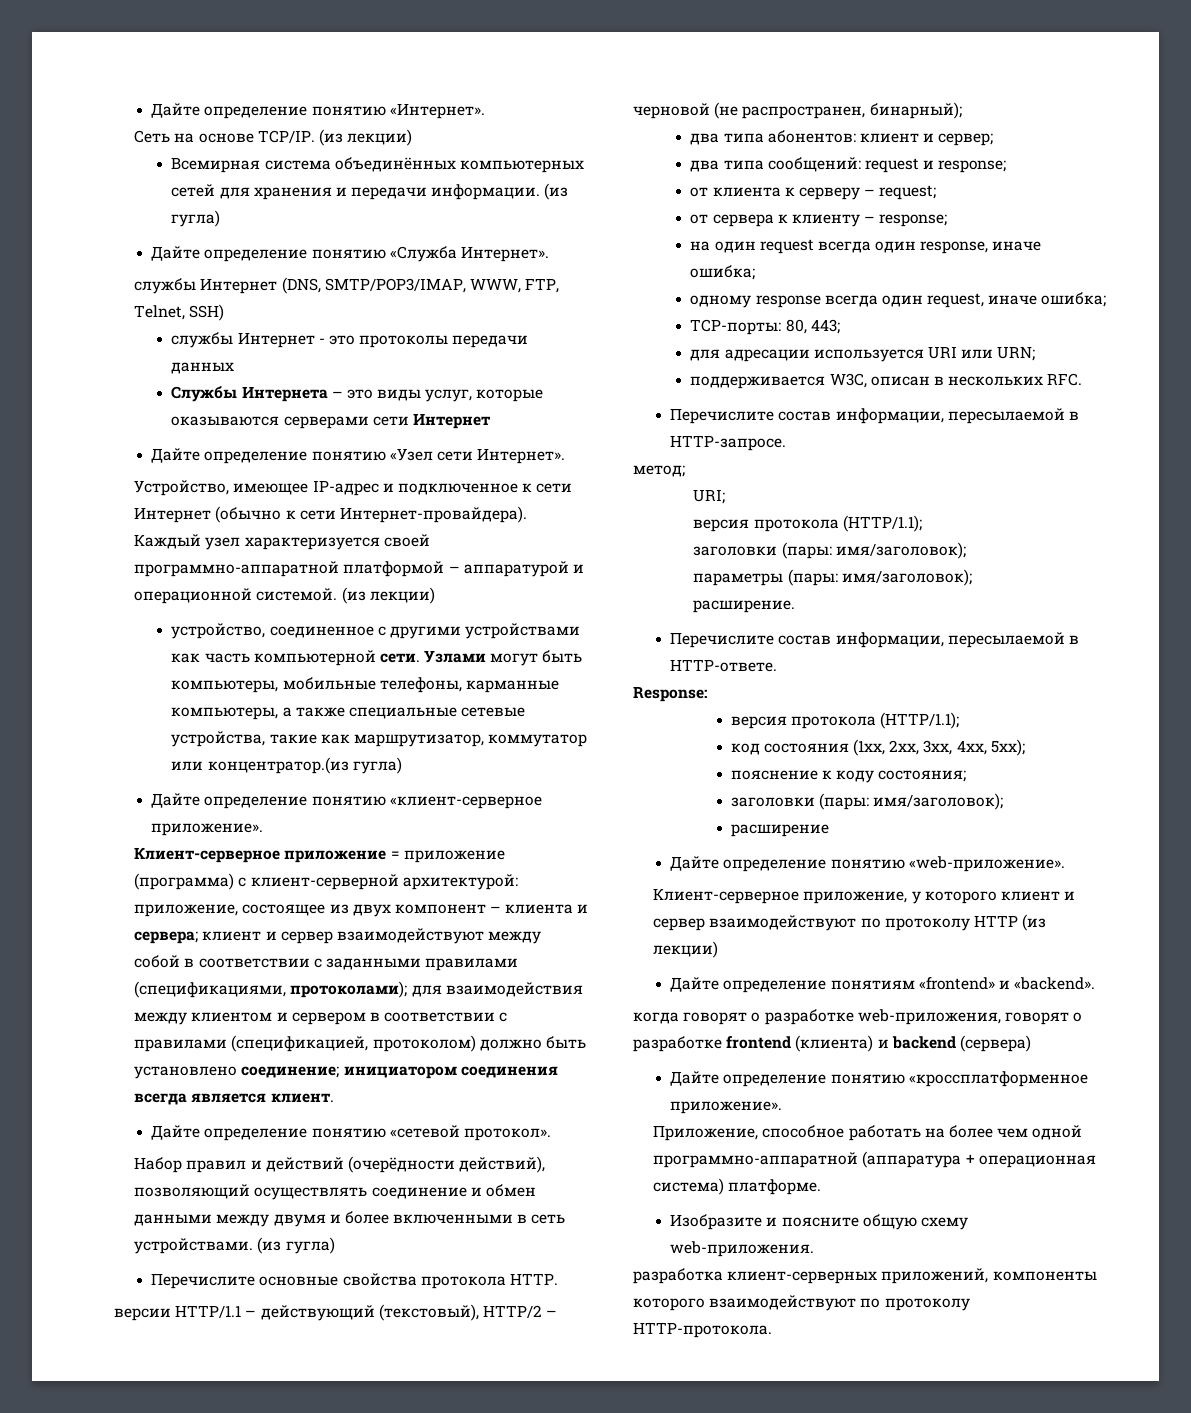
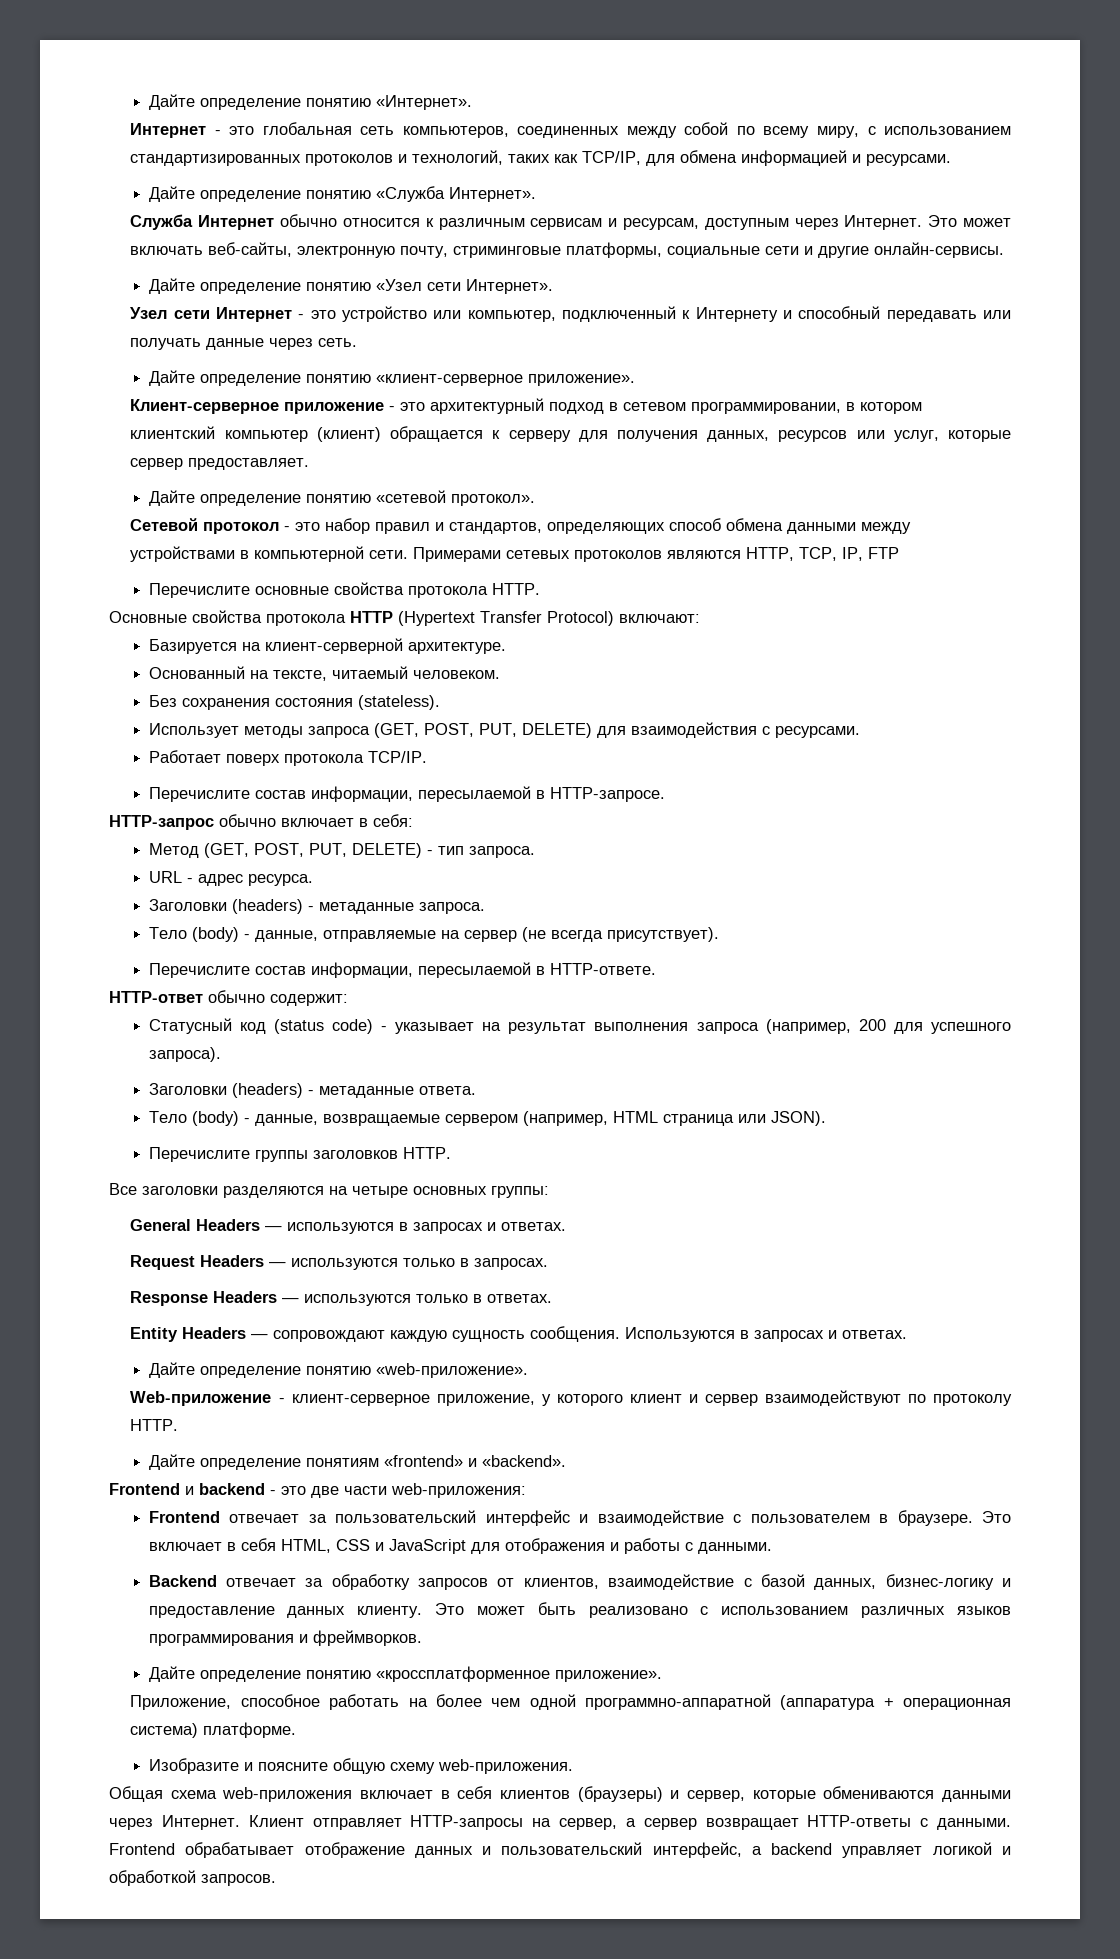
[134,129,413,146] [171,157,584,173] [171,183,569,200] [171,210,221,227] Сеть на основе TCP/IP. (из лекции) // Всемирная система объединённых компьютерных сетей для хранения и передачи информации. (из гугла) -> [130,122,1012,138] [130,150,952,166] Интернет - это глобальная сеть компьютеров, соединенных между собой по всему миру, с использованием стандартизированных протоколов и технологий, таких как TCP/IP, для обмена информацией и ресурсами.
[134,277,560,294] [134,304,225,321] [171,332,529,348] [171,362,235,374] [171,386,544,402] [171,413,490,429] службы Интернет (DNS, SMTP/POP3/IMAP, WWW, FTP, Telnet, SSH) // службы Интернет - это протоколы передачи данных // Службы Интернета – это виды услуг, которые оказываются серверами сети Интернет -> [130,214,1011,230] [130,242,1005,258] Служба Интернет обычно относится к различным сервисам и ресурсам, доступным через Интернет. Это может включать веб-сайты, электронную почту, стриминговые платформы, социальные сети и другие онлайн-сервисы.
[134,480,573,496] [134,506,527,523] [134,534,430,550] [134,561,584,577] [134,587,435,604] [171,623,581,639] [171,650,583,666] [171,677,559,693] [171,707,526,720] [171,731,588,747] [171,757,402,774] Устройство, имеющее IP-адрес и подключенное к сети Интернет (обычно к сети Интернет-провайдера). Каждый узел характеризуется своей программно-аппаратной платформой – аппаратурой и операционной системой. (из лекции) // устройство, соединенное с другими устройствами как часть компьютерной сети. Узлами могут быть компьютеры, мобильные телефоны, карманные компьютеры, а также специальные сетевые устройства, такие как маршрутизатор, коммутатор или концентратор.(из гугла) -> [130,306,1011,322] [130,338,358,350] Узел сети Интернет - это устройство или компьютер, подключенный к Интернету и способный передавать или получать данные через сеть.
[390,850,505,863] [134,873,518,890] [134,904,589,917] [134,928,542,944] [134,955,519,971] [134,981,583,998] [134,1012,508,1025] [134,1035,586,1052] [134,1066,558,1079] [134,1093,334,1105] = приложение (программа) с клиент-серверной архитектурой: приложение, состоящее из двух компонент – клиента и сервера; клиент и сервер взаимодействуют между собой в соответствии с заданными правилами (спецификациями, протоколами); для взаимодействия между клиентом и сервером в соответствии с правилами (спецификацией, протоколом) должно быть установлено соединение; инициатором соединения всегда является клиент. -> [389,398,923,414] [130,426,1011,442] [130,458,310,470] - это архитектурный подход в сетевом программировании, в котором клиентский компьютер (клиент) обращается к серверу для получения данных, ресурсов или услуг, которые сервер предоставляет.
[134,1156,546,1173] [134,1184,536,1200] [134,1211,566,1227] [134,1237,335,1254] Набор правил и действий (очерёдности действий), позволяющий осуществлять соединение и обмен данными между двумя и более включенными в сеть устройствами. (из гугла) -> [130,518,912,534] [130,546,900,562] Сетевой протокол - это набор правил и стандартов, определяющих способ обмена данными между устройствами в компьютерной сети. Примерами сетевых протоколов являются HTTP, TCP, IP, FTP
[114,1304,558,1321] [633,102,962,119] [690,130,994,146] [690,157,1007,173] [690,185,937,200] [690,214,948,227] [690,239,1042,254] [690,265,756,280] [690,292,1107,308] [690,319,840,335] [690,346,1036,362] [690,373,1083,389] версии HTTP/1.1 – действующий (текстовый), HTTP/2 – черновой (не распространен, бинарный); // два типа абонентов: клиент и сервер; // два типа сообщений: request и response; // от клиента к серверу – request; // от сервера к клиенту – response; // на один request всегда один response, иначе ошибка; // одному response всегда один request, иначе ошибка; // TCP-порты: 80, 443; // для адресации используется URI или URN; // поддерживается W3C, описан в нескольких RFC. -> [109,610,700,626] [148,638,506,654] [148,666,500,681] [148,695,440,710] [148,722,860,738] [148,750,427,766] Основные свойства протокола HTTP (Hypertext Transfer Protocol) включают: // Базируется на клиент-серверной архитектуре. // Основанный на тексте, читаемый человеком. // Без сохранения состояния (stateless). // Использует методы запроса (GET, POST, PUT, DELETE) для взаимодействия с ресурсами. // Работает поверх протокола TCP/IP.
[633,465,685,477] [693,489,726,504] [693,515,922,532] [693,542,966,559] [693,569,972,586] [693,600,796,613] метод; // URI; // версия протокола (HTTP/1.1); // заголовки (пары: имя/заголовок); // параметры (пары: имя/заголовок); // расширение. -> [109,814,413,830] [148,843,535,858] [148,871,313,886] [148,899,485,914] [148,927,719,942] HTTP-запрос обычно включает в себя: // Метод (GET, POST, PUT, DELETE) - тип запроса. // URL - адрес ресурса. // Заголовки (headers) - метаданные запроса. // Тело (body) - данные, отправляемые на сервер (не всегда присутствует).
[633,686,707,702] [730,712,960,729] [730,739,1025,756] [730,770,967,783] [730,793,1004,810] [730,824,829,837] Response: // версия протокола (HTTP/1.1); // код состояния (1xx, 2xx, 3xx, 4xx, 5xx); // пояснение к коду состояния; // заголовки (пары: имя/заголовок); // расширение -> [109,990,348,1006] [148,1018,1011,1034] [148,1047,221,1062] [148,1083,476,1098] [148,1111,826,1126] [148,1147,451,1162] [109,1183,549,1198] [130,1219,567,1234] [130,1255,549,1270] [130,1291,553,1306] [130,1326,908,1342] HTTP-ответ обычно содержит: // Статусный код (status code) - указывает на результат выполнения запроса (например, 200 для успешного запроса). // Заголовки (headers) - метаданные ответа. // Тело (body) - данные, возвращаемые сервером (например, HTML страница или JSON). // Перечислите группы заголовков HTTP. // Все заголовки разделяются на четыре основных группы: // General Headers — используются в запросах и ответах. // Request Headers — используются только в запросах. // Response Headers — используются только в ответах. // Entity Headers — сопровождают каждую сущность сообщения. Используются в запросах и ответах.
[653,888,800,904] Клиент-серверное -> [130,1391,430,1406] Web-приложение - клиент-серверное
[973,914,1047,931] [653,941,719,958] HTTP (из лекции) -> [130,1419,179,1431] HTTP.
[633,1009,1083,1025] [633,1035,1031,1052] когда говорят о разработке web-приложения, говорят о разработке frontend (клиента) и backend (сервера) -> [109,1483,526,1498] [148,1510,1012,1526] [148,1538,772,1554] [148,1574,1011,1590] [148,1602,1012,1618] [148,1630,422,1646] Frontend и backend - это две части web-приложения: // Frontend отвечает за пользовательский интерфейс и взаимодействие с пользователем в браузере. Это включает в себя HTML, CSS и JavaScript для отображения и работы с данными. // Backend отвечает за обработку запросов от клиентов, взаимодействие с базой данных, бизнес-логику и предоставление данных клиенту. Это может быть реализовано с использованием различных языков программирования и фреймворков.
[633,1268,1097,1284] [633,1295,970,1311] [633,1322,772,1338] разработка клиент-серверных приложений, компоненты которого взаимодействуют по протоколу HTTP-протокола. -> [109,1786,1011,1802] [109,1815,1012,1830] [109,1842,1011,1858] [109,1870,276,1886] Общая схема web-приложения включает в себя клиентов (браузеры) и сервер, которые обмениваются данными через Интернет. Клиент отправляет HTTP-запросы на сервер, а сервер возвращает HTTP-ответы с данными. Frontend обрабатывает отображение данных и пользовательский интерфейс, а backend управляет логикой и обработкой запросов.

